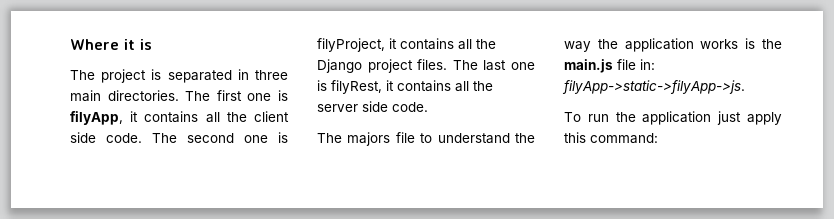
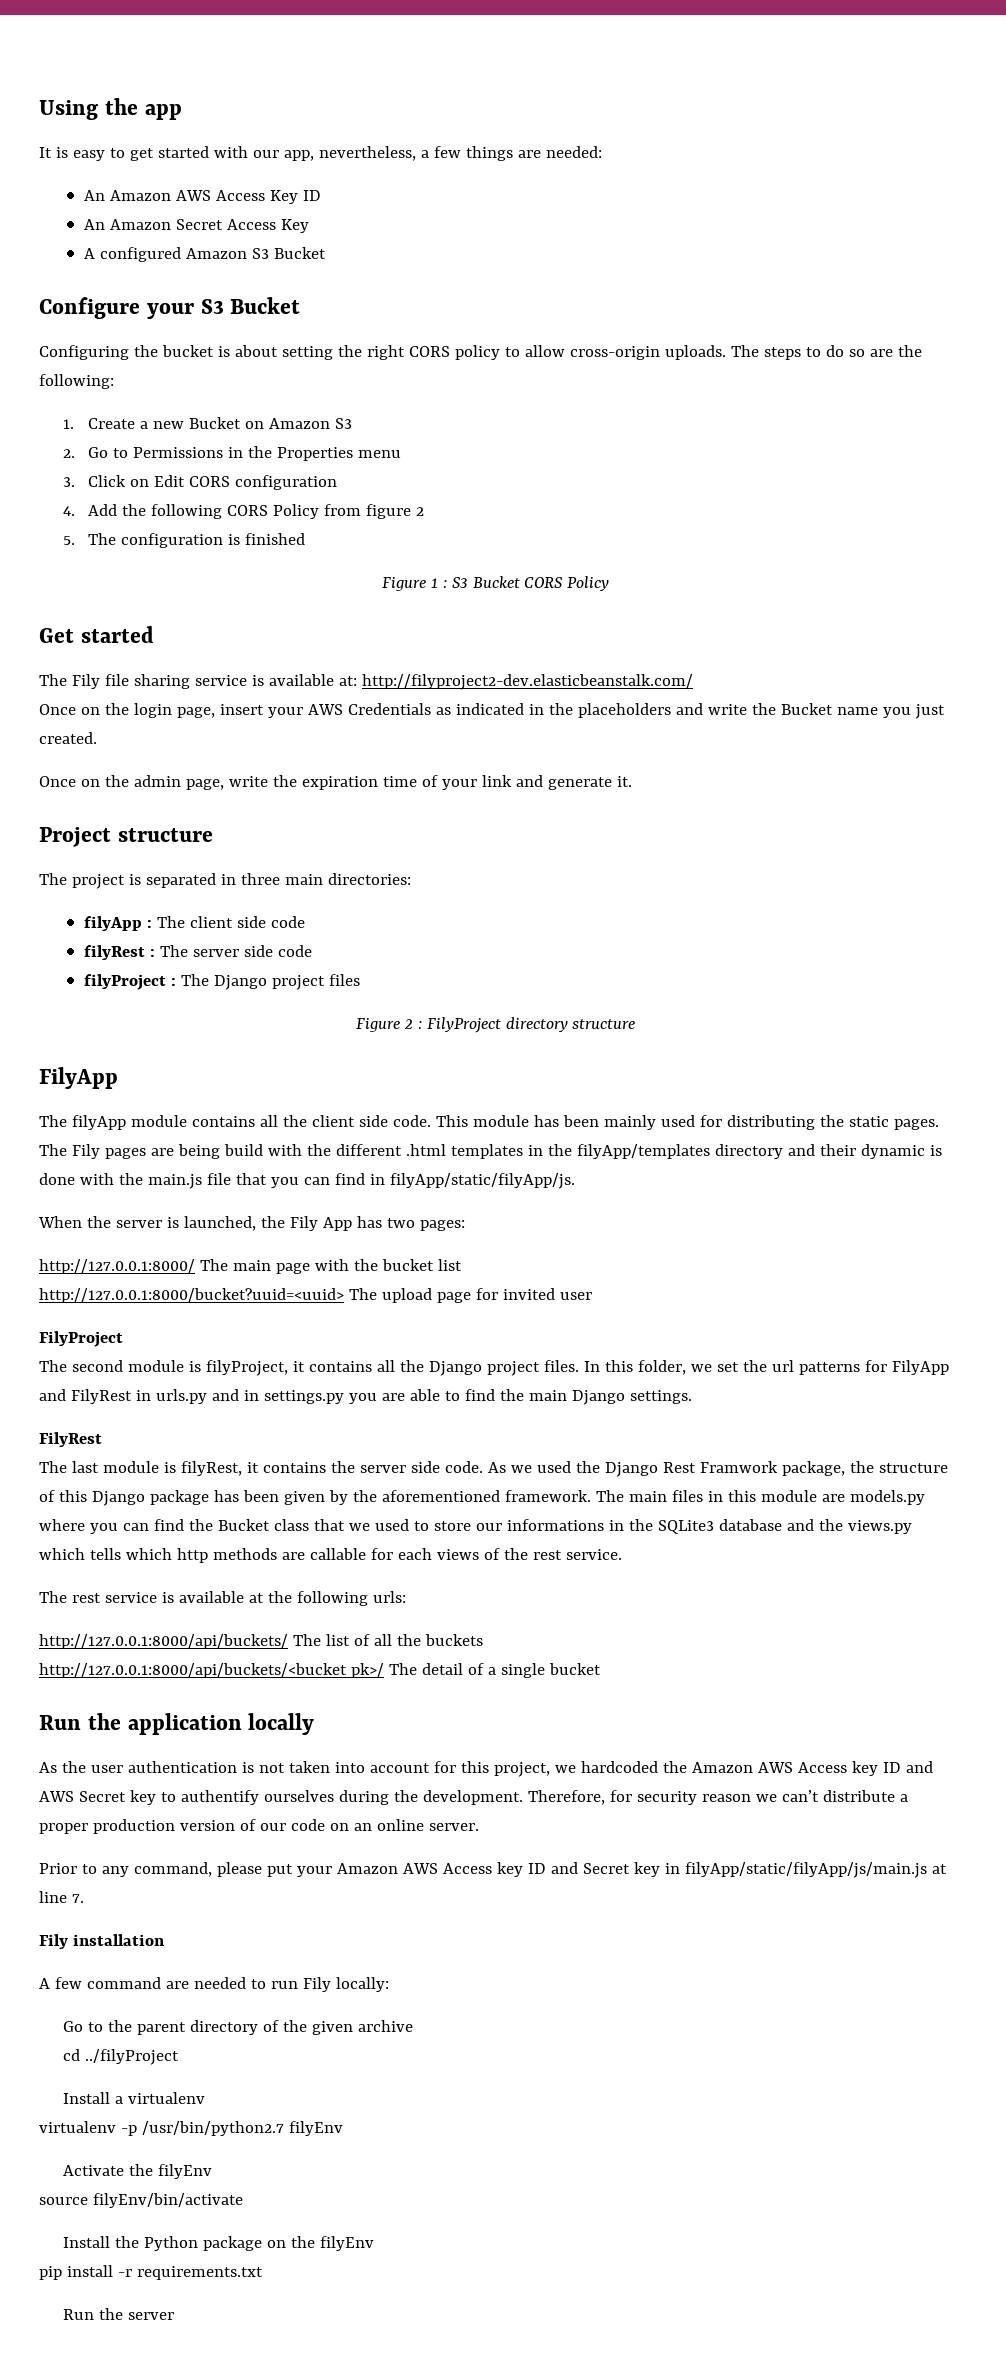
[70,39,152,50] Where it is -> [39,98,182,120] [39,146,602,161] [83,190,321,204] [83,219,309,233] [83,247,326,262] [39,297,301,319] [39,345,922,360] [39,374,114,389] [63,417,352,429] [63,446,401,461] [63,475,337,490] [63,504,424,519] [63,533,305,548] [381,576,610,591] [39,626,154,643] [39,674,693,690] [39,703,945,719] [39,732,97,744] [39,775,632,790] [39,827,213,847] Using the app // It is easy to get started with our app, nevertheless, a few things are needed: // An Amazon AWS Access Key ID // An Amazon Secret Access Key // A configured Amazon S3 Bucket // Configure your S3 Bucket // Configuring the bucket is about setting the right CORS policy to allow cross-origin uploads. The steps to do so are the following: // 1. Create a new Bucket on Amazon S3 // 2. Go to Permissions in the Properties menu // 3. Click on Edit CORS configuration // 4. Add the following CORS Policy from figure 2 // 5. The configuration is finished // Figure 1 : S3 Bucket CORS Policy // Get started // The Fily file sharing service is available at: http://filyproject2-dev.elasticbeanstalk.com/ // Once on the login page, insert your AWS Credentials as indicated in the placeholders and write the Bucket name you just created. // Once on the admin page, write the expiration time of your link and generate it. // Project structure
[107,90,288,101] [70,111,139,125] directories. The first one is filyApp, it -> [327,873,411,885] [83,916,305,931] [83,945,312,960] [83,974,360,990] [355,1017,636,1033] [39,1067,118,1089] [39,1115,187,1130] directories: // filyApp : The client side code // filyRest : The server side code // filyProject : The Django project files // Figure 2 : FilyProject directory structure // FilyApp // The filyApp module
(142, 138) none -> [435,1115,939,1130] [39,1144,942,1159] [39,1173,575,1189] [38,1216,465,1231] [39,1259,462,1274] [39,1288,592,1303] [39,1331,123,1347] This module has been mainly used for distributing the static pages. The Fily pages are being build with the different .html templates in the filyApp/templates directory and their dynamic is done with the main.js file that you can find in filyApp/static/filyApp/js. // When the server is launched, the Fily App has two pages: // http://127.0.0.1:8000/ The main page with the bucket list // http://127.0.0.1:8000/bucket?uuid=<uuid> The upload page for invited user // FilyProject //
[244,135,268,143] one -> [127,1360,184,1372] module
(448, 64) none -> [583,1360,949,1375] [39,1389,692,1405] [39,1432,102,1447] In this folder, we set the url patterns for FilyApp and FilyRest in urls.py and in settings.py you are able to find the main Django settings. // FilyRest //
[511,62,535,70] one -> [102,1461,159,1473] module
[455,81,469,92] all -> (326, 1467) none
[317,132,535,146] [564,38,782,52] [564,59,655,73] [562,80,745,94] [564,111,782,125] [564,132,658,144] // The majors file to understand the way the application works is the main.js file in: filyApp->static->filyApp->js. // To run the application just apply this command: -> [487,1461,948,1477] [39,1490,925,1506] [39,1519,912,1534] [39,1548,622,1563] [39,1591,406,1606] [39,1634,483,1649] [39,1663,601,1678] [39,1713,315,1735] [39,1761,933,1777] [39,1790,908,1805] [39,1819,479,1834] [39,1862,947,1878] [39,1891,84,1903] [39,1934,165,1949] [39,1977,389,1992] [63,2020,414,2035] [63,2049,180,2065] [63,2092,206,2104] [39,2121,343,2136] [63,2164,213,2179] [39,2193,243,2208] [63,2236,375,2251] [39,2265,263,2280] [63,2308,175,2320] As we used the Django Rest Framwork package, the structure of this Django package has been given by the aforementioned framework. The main files in this module are models.py where you can find the Bucket class that we used to store our informations in the SQLite3 database and the views.py which tells which http methods are callable for each views of the rest service. // The rest service is available at the following urls: // http://127.0.0.1:8000/api/buckets/ The list of all the buckets // http://127.0.0.1:8000/api/buckets/<bucket pk>/ The detail of a single bucket // Run the application locally // As the user authentication is not taken into account for this project, we hardcoded the Amazon AWS Access key ID and AWS Secret key to authentify ourselves during the development. Therefore, for security reason we can’t distribute a proper production version of our code on an online server. // Prior to any command, please put your Amazon AWS Access key ID and Secret key in filyApp/static/filyApp/js/main.js at line 7. // Fily installation // A few command are needed to run Fily locally: // Go to the parent directory of the given archive // cd ../filyProject // Install a virtualenv // virtualenv -p /usr/bin/python2.7 filyEnv // Activate the filyEnv // source filyEnv/bin/activate // Install the Python package on the filyEnv // pip install -r requirements.txt // Run the server

